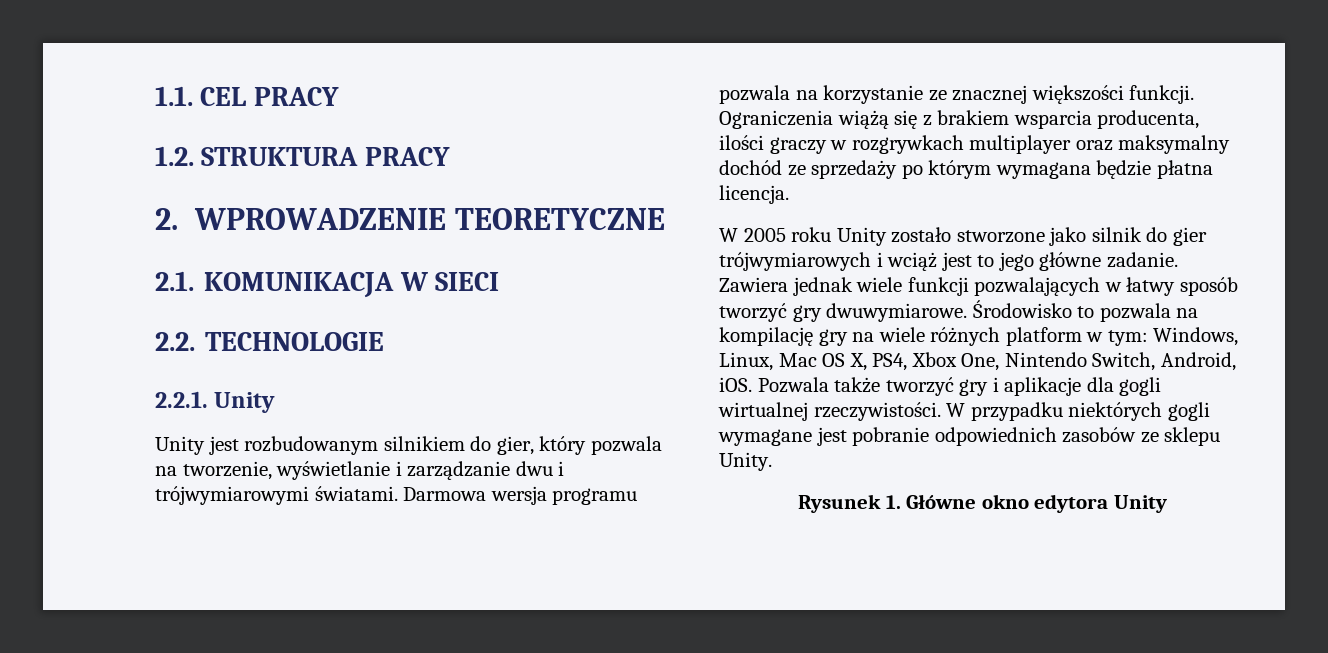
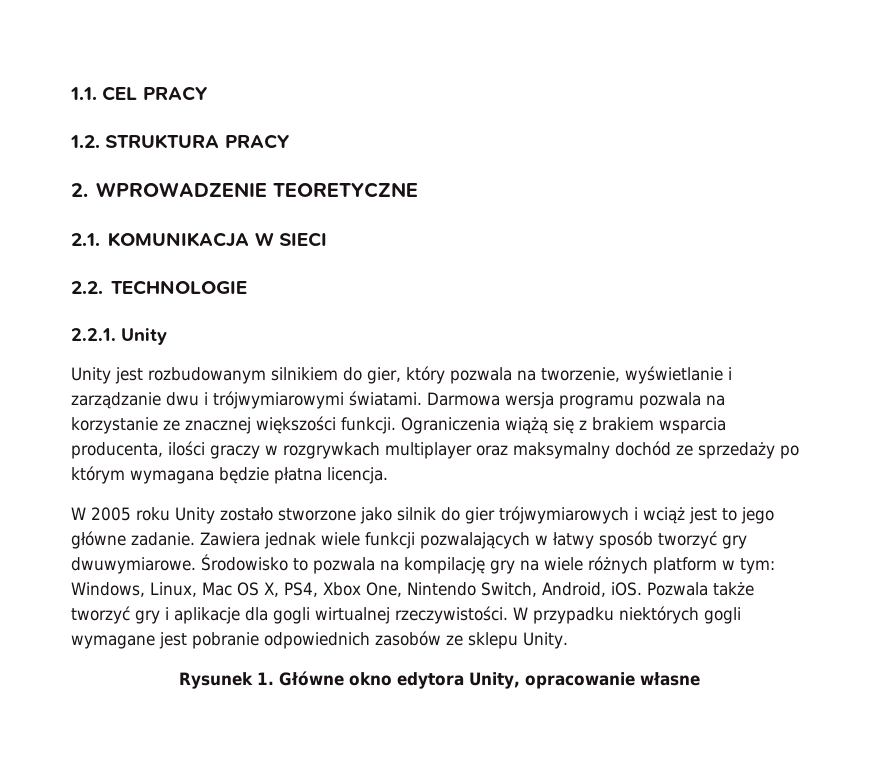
[1113,495,1167,513] Unity -> [468,672,700,689] Unity, opracowanie własne

